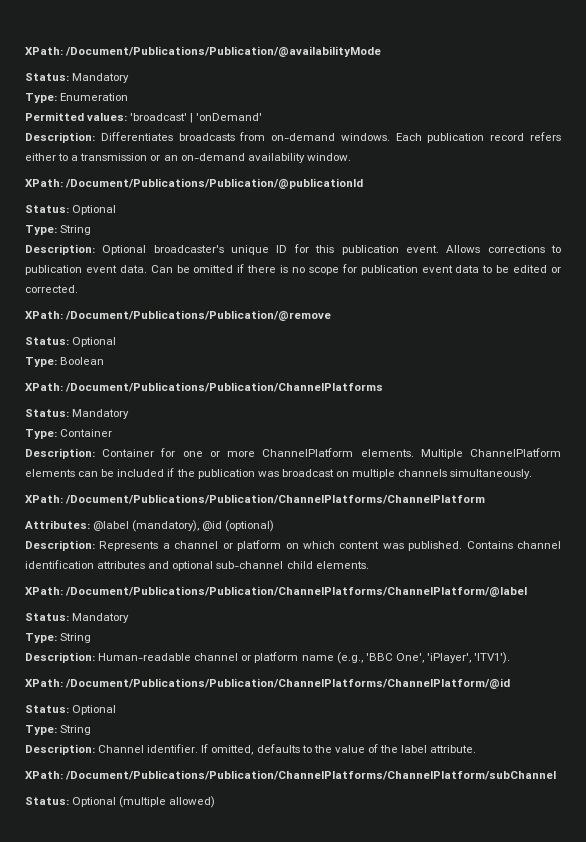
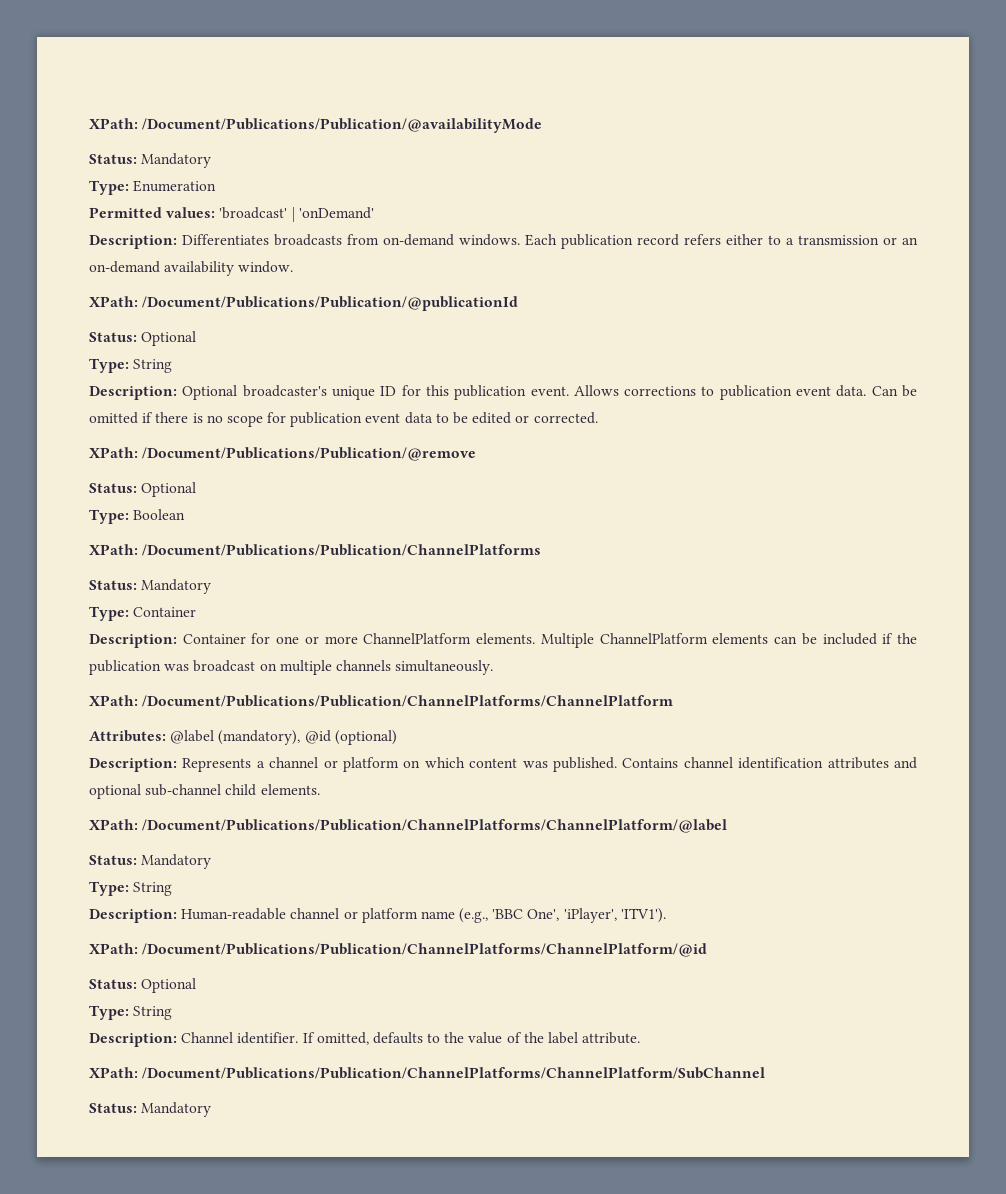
[65,770,557,780] [25,796,216,808] /Document/Publications/Publication/ChannelPlatforms/ChannelPlatform/subChannel // Status: Optional (multiple allowed) -> [142,1067,766,1079] [89,1102,212,1117] /Document/Publications/Publication/ChannelPlatforms/ChannelPlatform/SubChannel // Status: Mandatory

